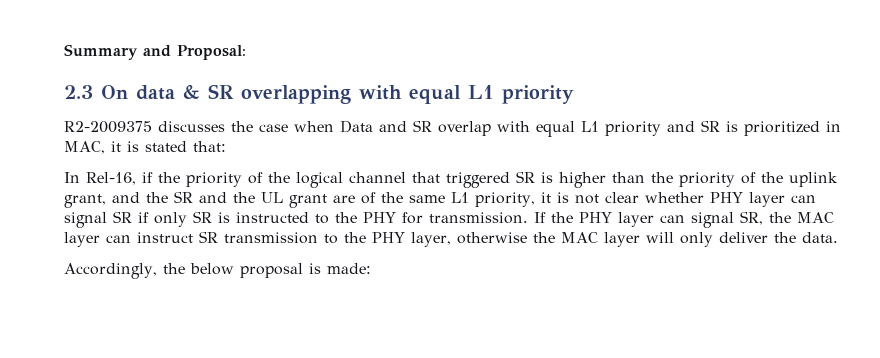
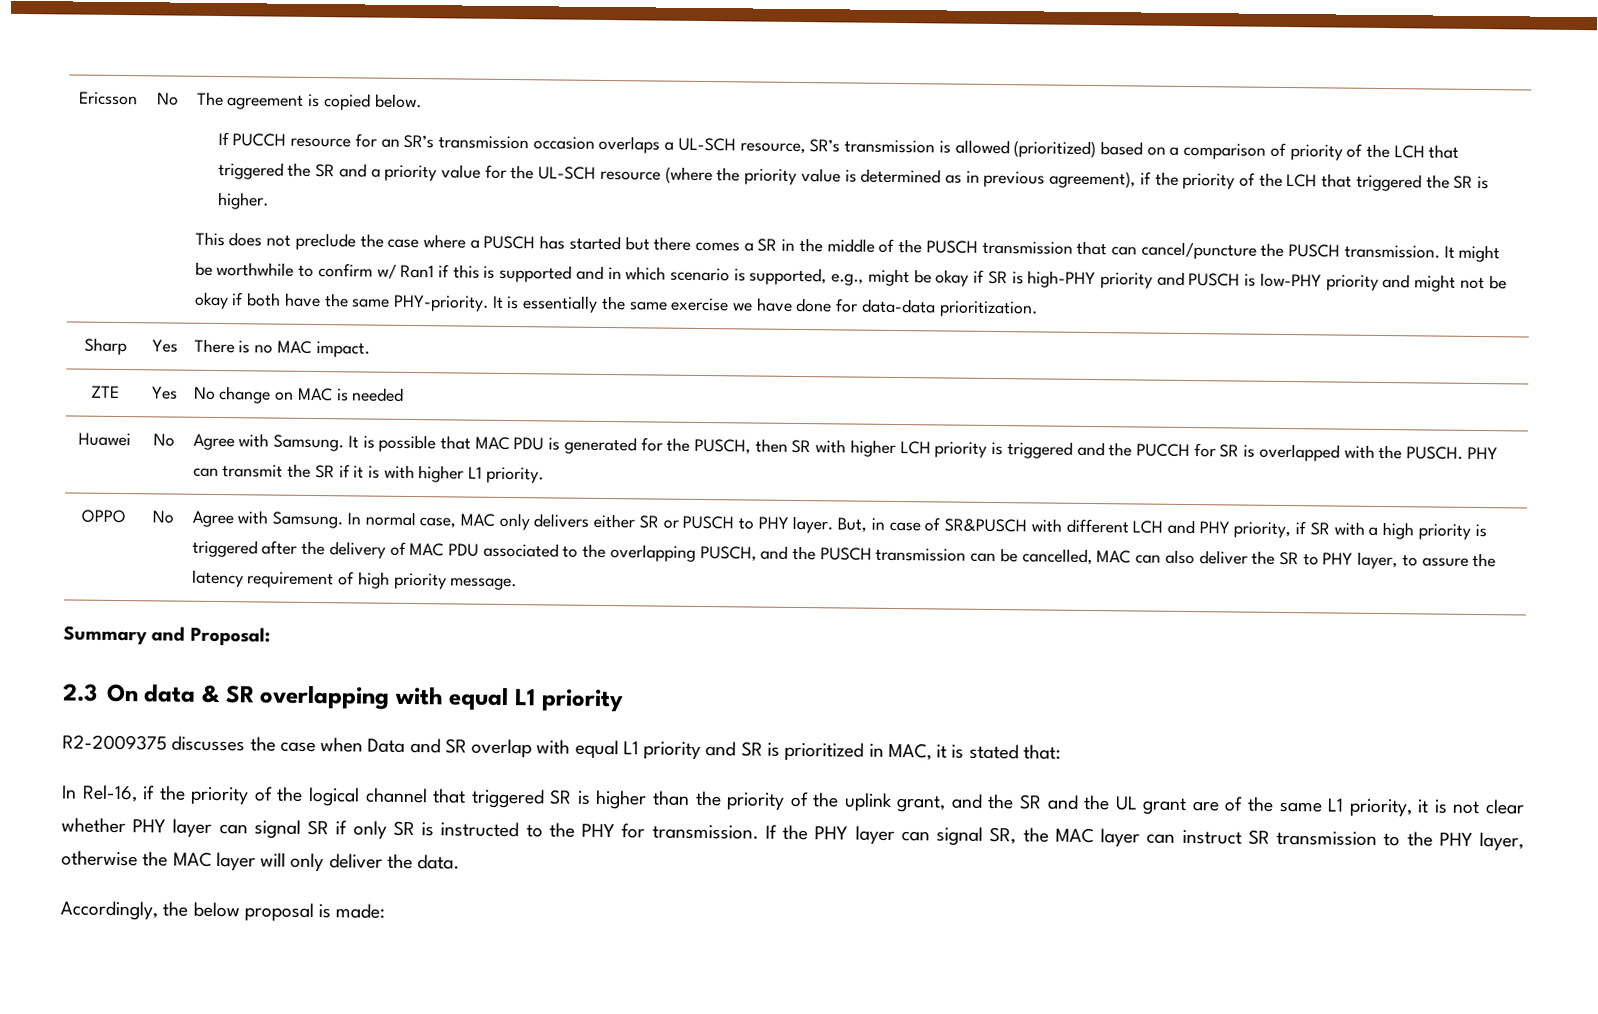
(64, 52) none -> [78,91,138,106] [156,92,179,106] [196,91,422,111] [217,131,1460,161] [217,161,1490,192] [217,191,269,210] [194,231,1501,263] [194,261,1507,292] [194,291,1038,318] [83,337,127,356] [151,339,178,353] [193,338,370,358] [90,385,120,398] [151,386,178,400] [193,386,405,404] [77,432,131,447] [152,433,175,447] [192,433,1498,462] [192,463,544,484] [80,509,126,524] [151,510,174,524] [191,510,1487,540] [191,539,1497,570] [191,569,518,591] Ericsson | No | The agreement is copied below. // If PUCCH resource for an SR’s transmission occasion overlaps a UL-SCH resource, SR’s transmission is allowed (prioritized) based on a comparison of priority of the LCH that triggered the SR and a priority value for the UL-SCH resource (where the priority value is determined as in previous agreement), if the priority of the LCH that triggered the SR is higher. // This does not preclude the case where a PUSCH has started but there comes a SR in the middle of the PUSCH transmission that can cancel/puncture the PUSCH transmission. It might be worthwhile to confirm w/ Ran1 if this is supported and in which scenario is supported, e.g., might be okay if SR is high-PHY priority and PUSCH is low-PHY priority and might not be okay if both have the same PHY-priority. It is essentially the same exercise we have done for data-data prioritization. // Sharp | Yes | There is no MAC impact. // ZTE | Yes | No change on MAC is needed // Huawei | No | Agree with Samsung. It is possible that MAC PDU is generated for the PUSCH, then SR with higher LCH priority is triggered and the PUCCH for SR is overlapped with the PUSCH. PHY can transmit the SR if it is with higher L1 priority. // OPPO | No | Agree with Samsung. In normal case, MAC only delivers either SR or PUSCH to PHY layer. But, in case of SR&PUSCH with different LCH and PHY priority, if SR with a high priority is triggered after the delivery of MAC PDU associated to the overlapping PUSCH, and the PUSCH transmission can be cancelled, MAC can also deliver the SR to PHY layer, to assure the latency requirement of high priority message. //

